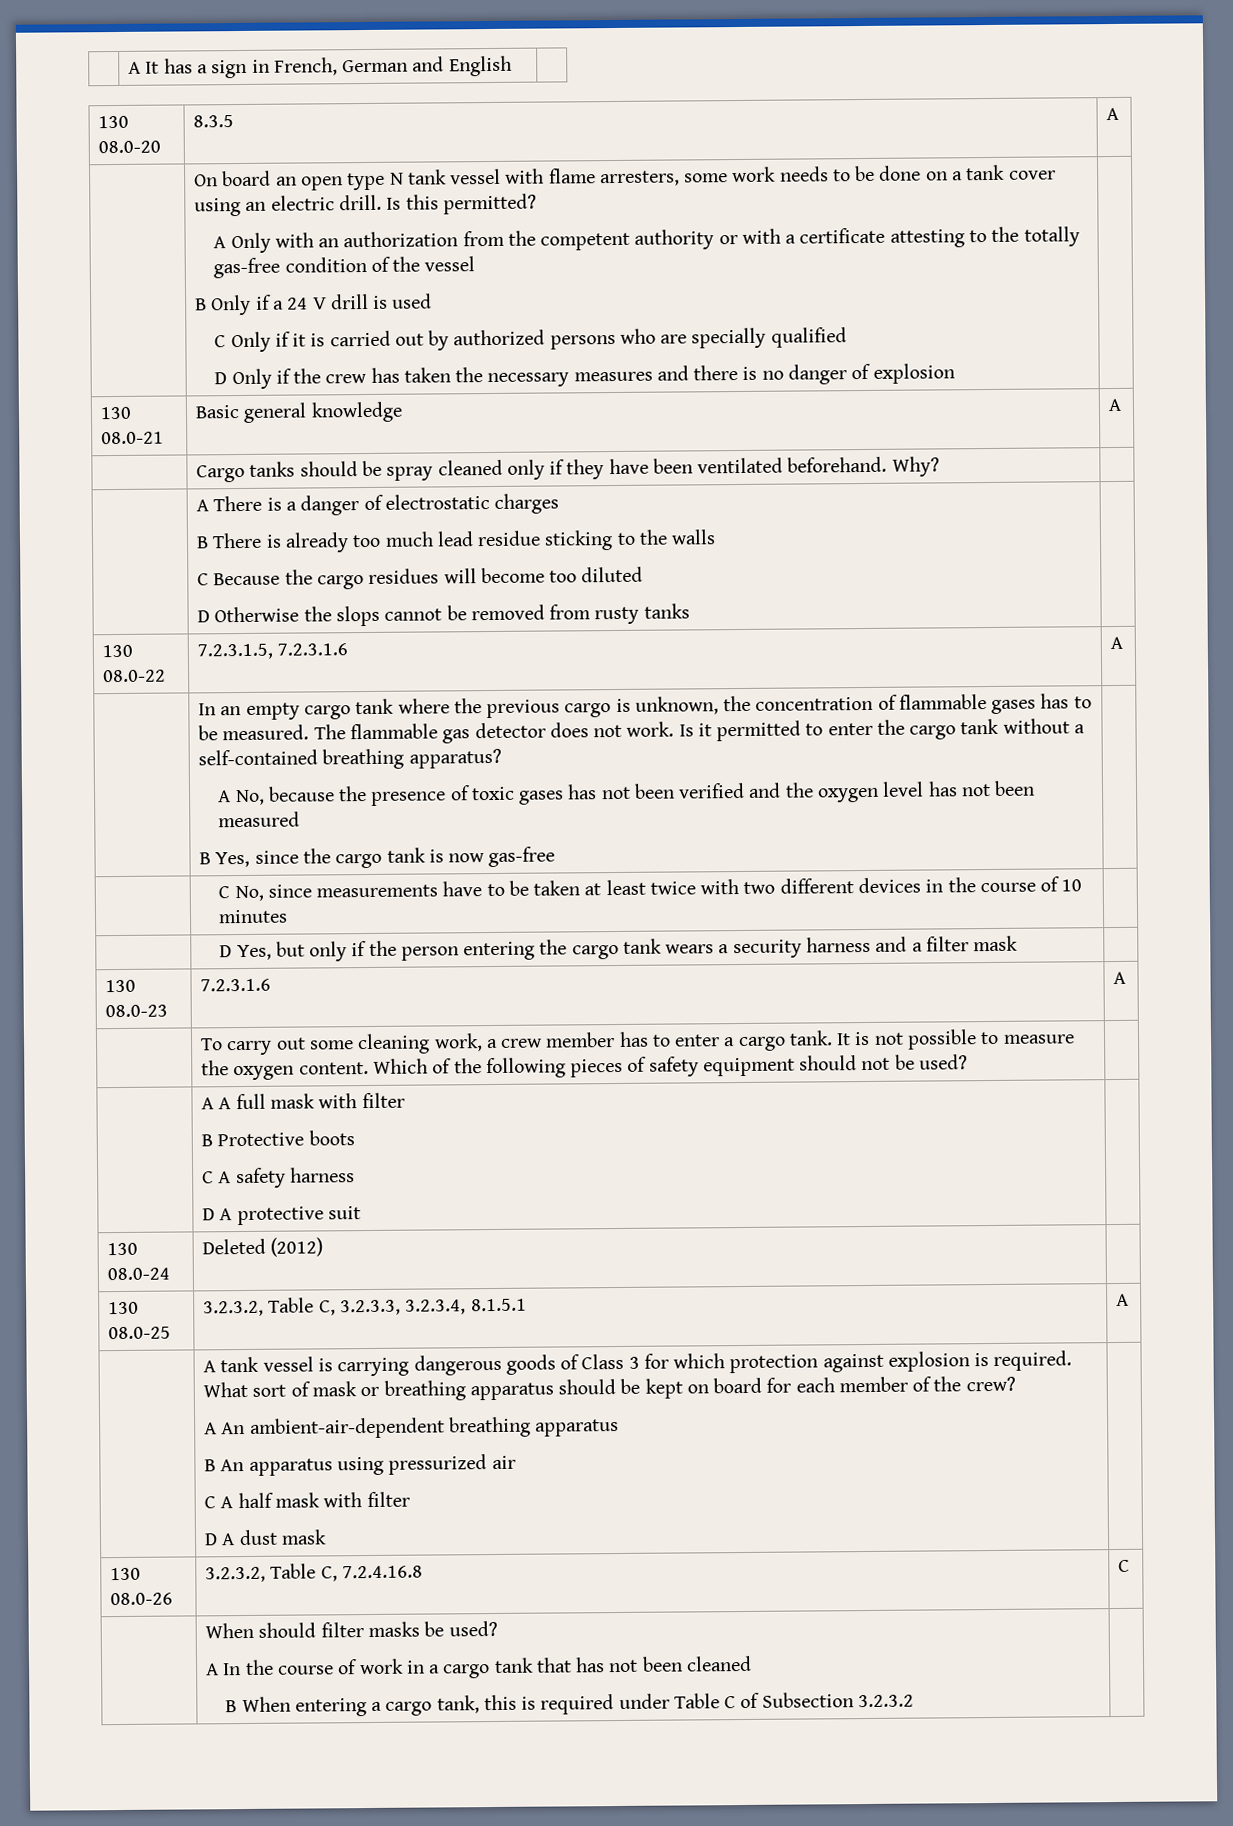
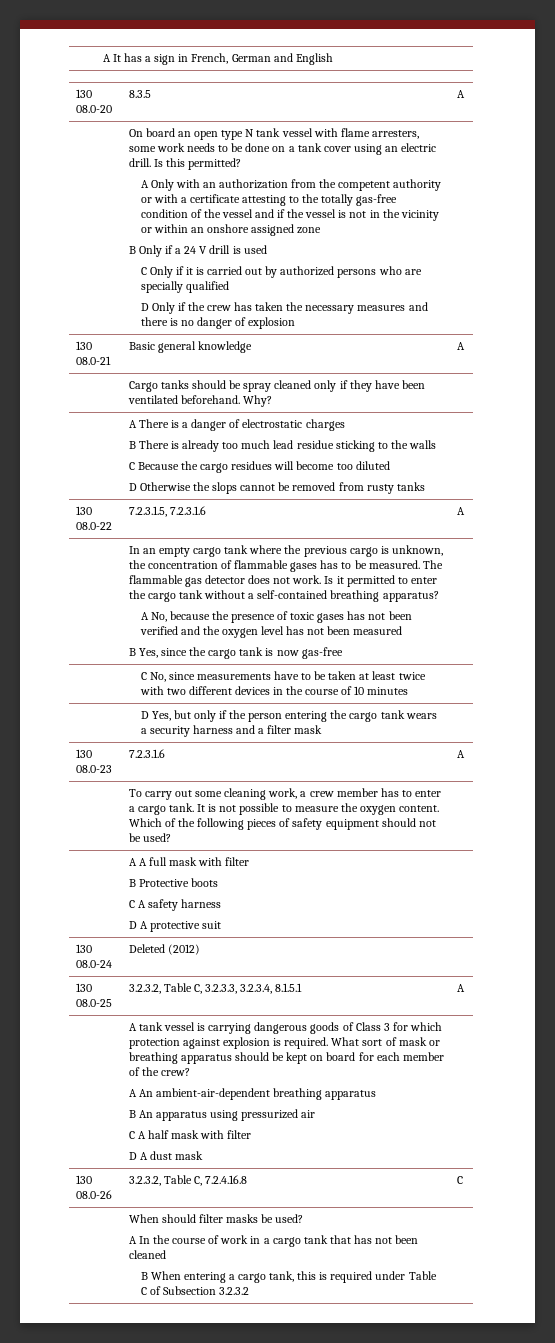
(476, 264) none -> [254,209,439,221] [140,224,322,236] and if the vessel is not in the vicinity or within an onshore assigned zone

